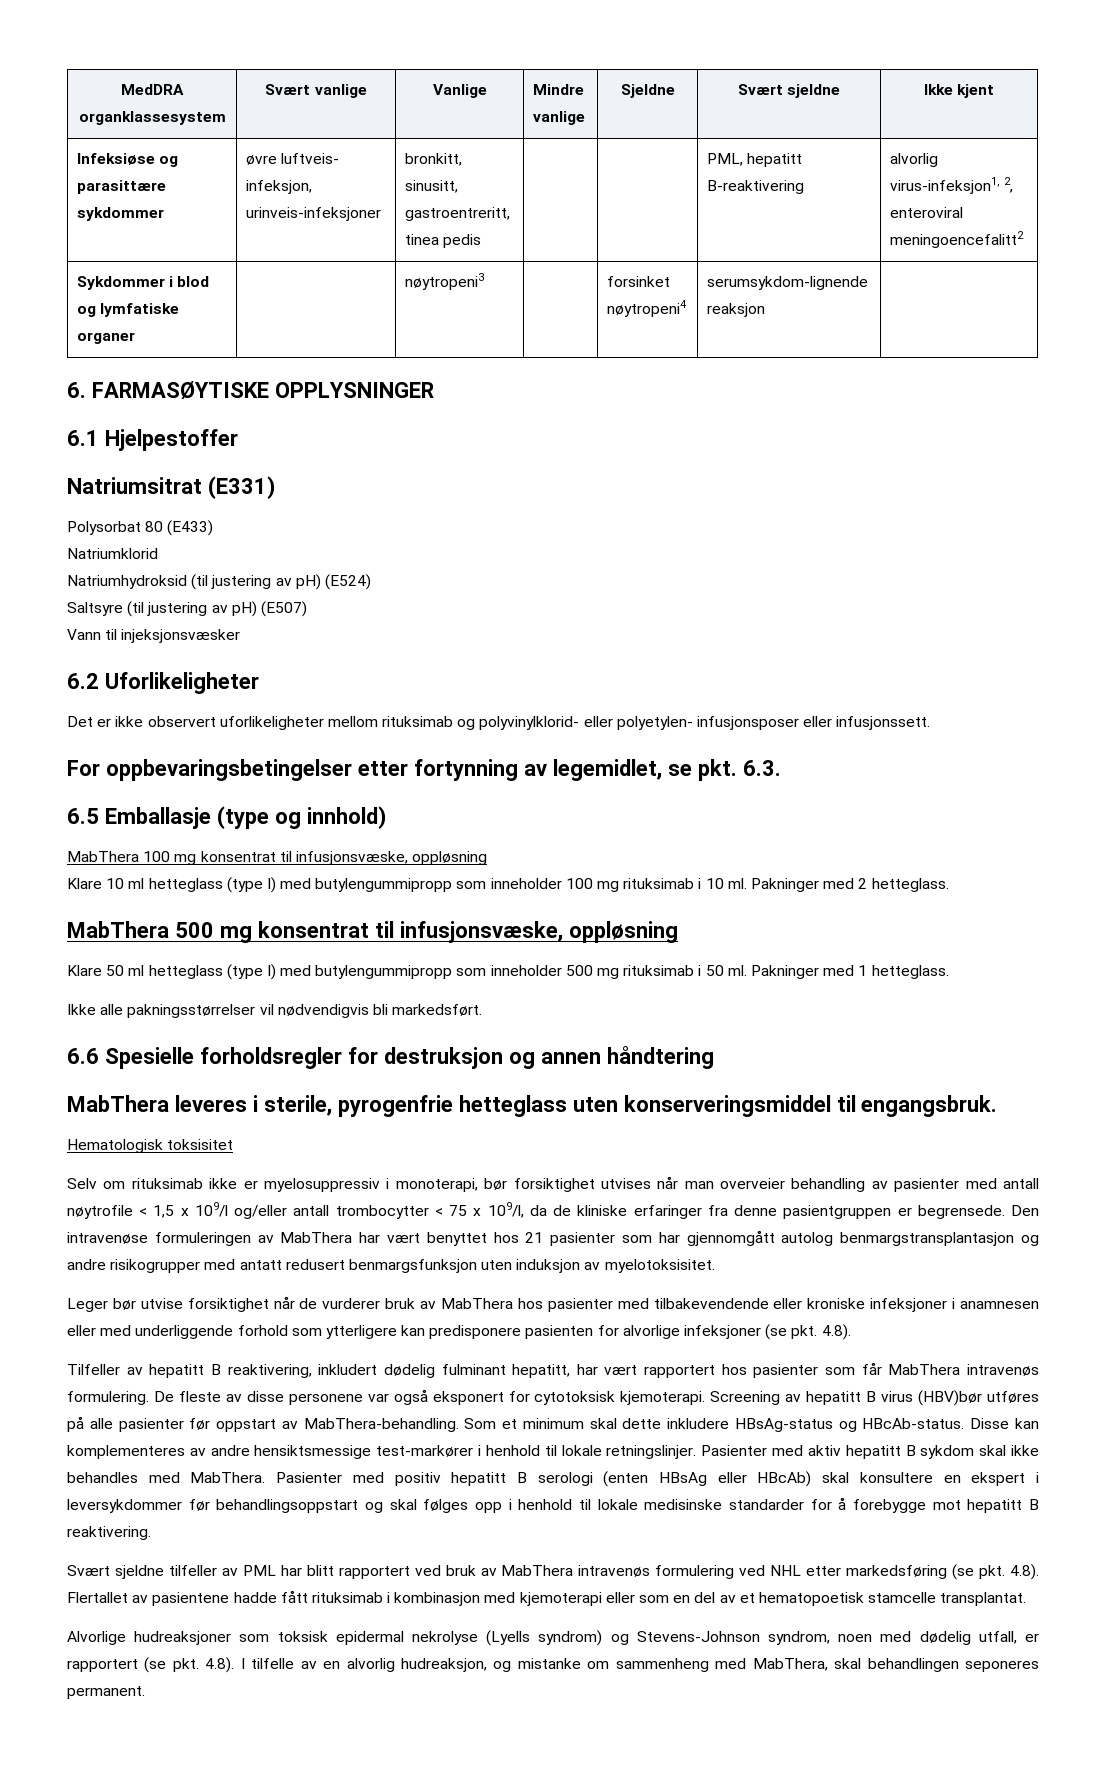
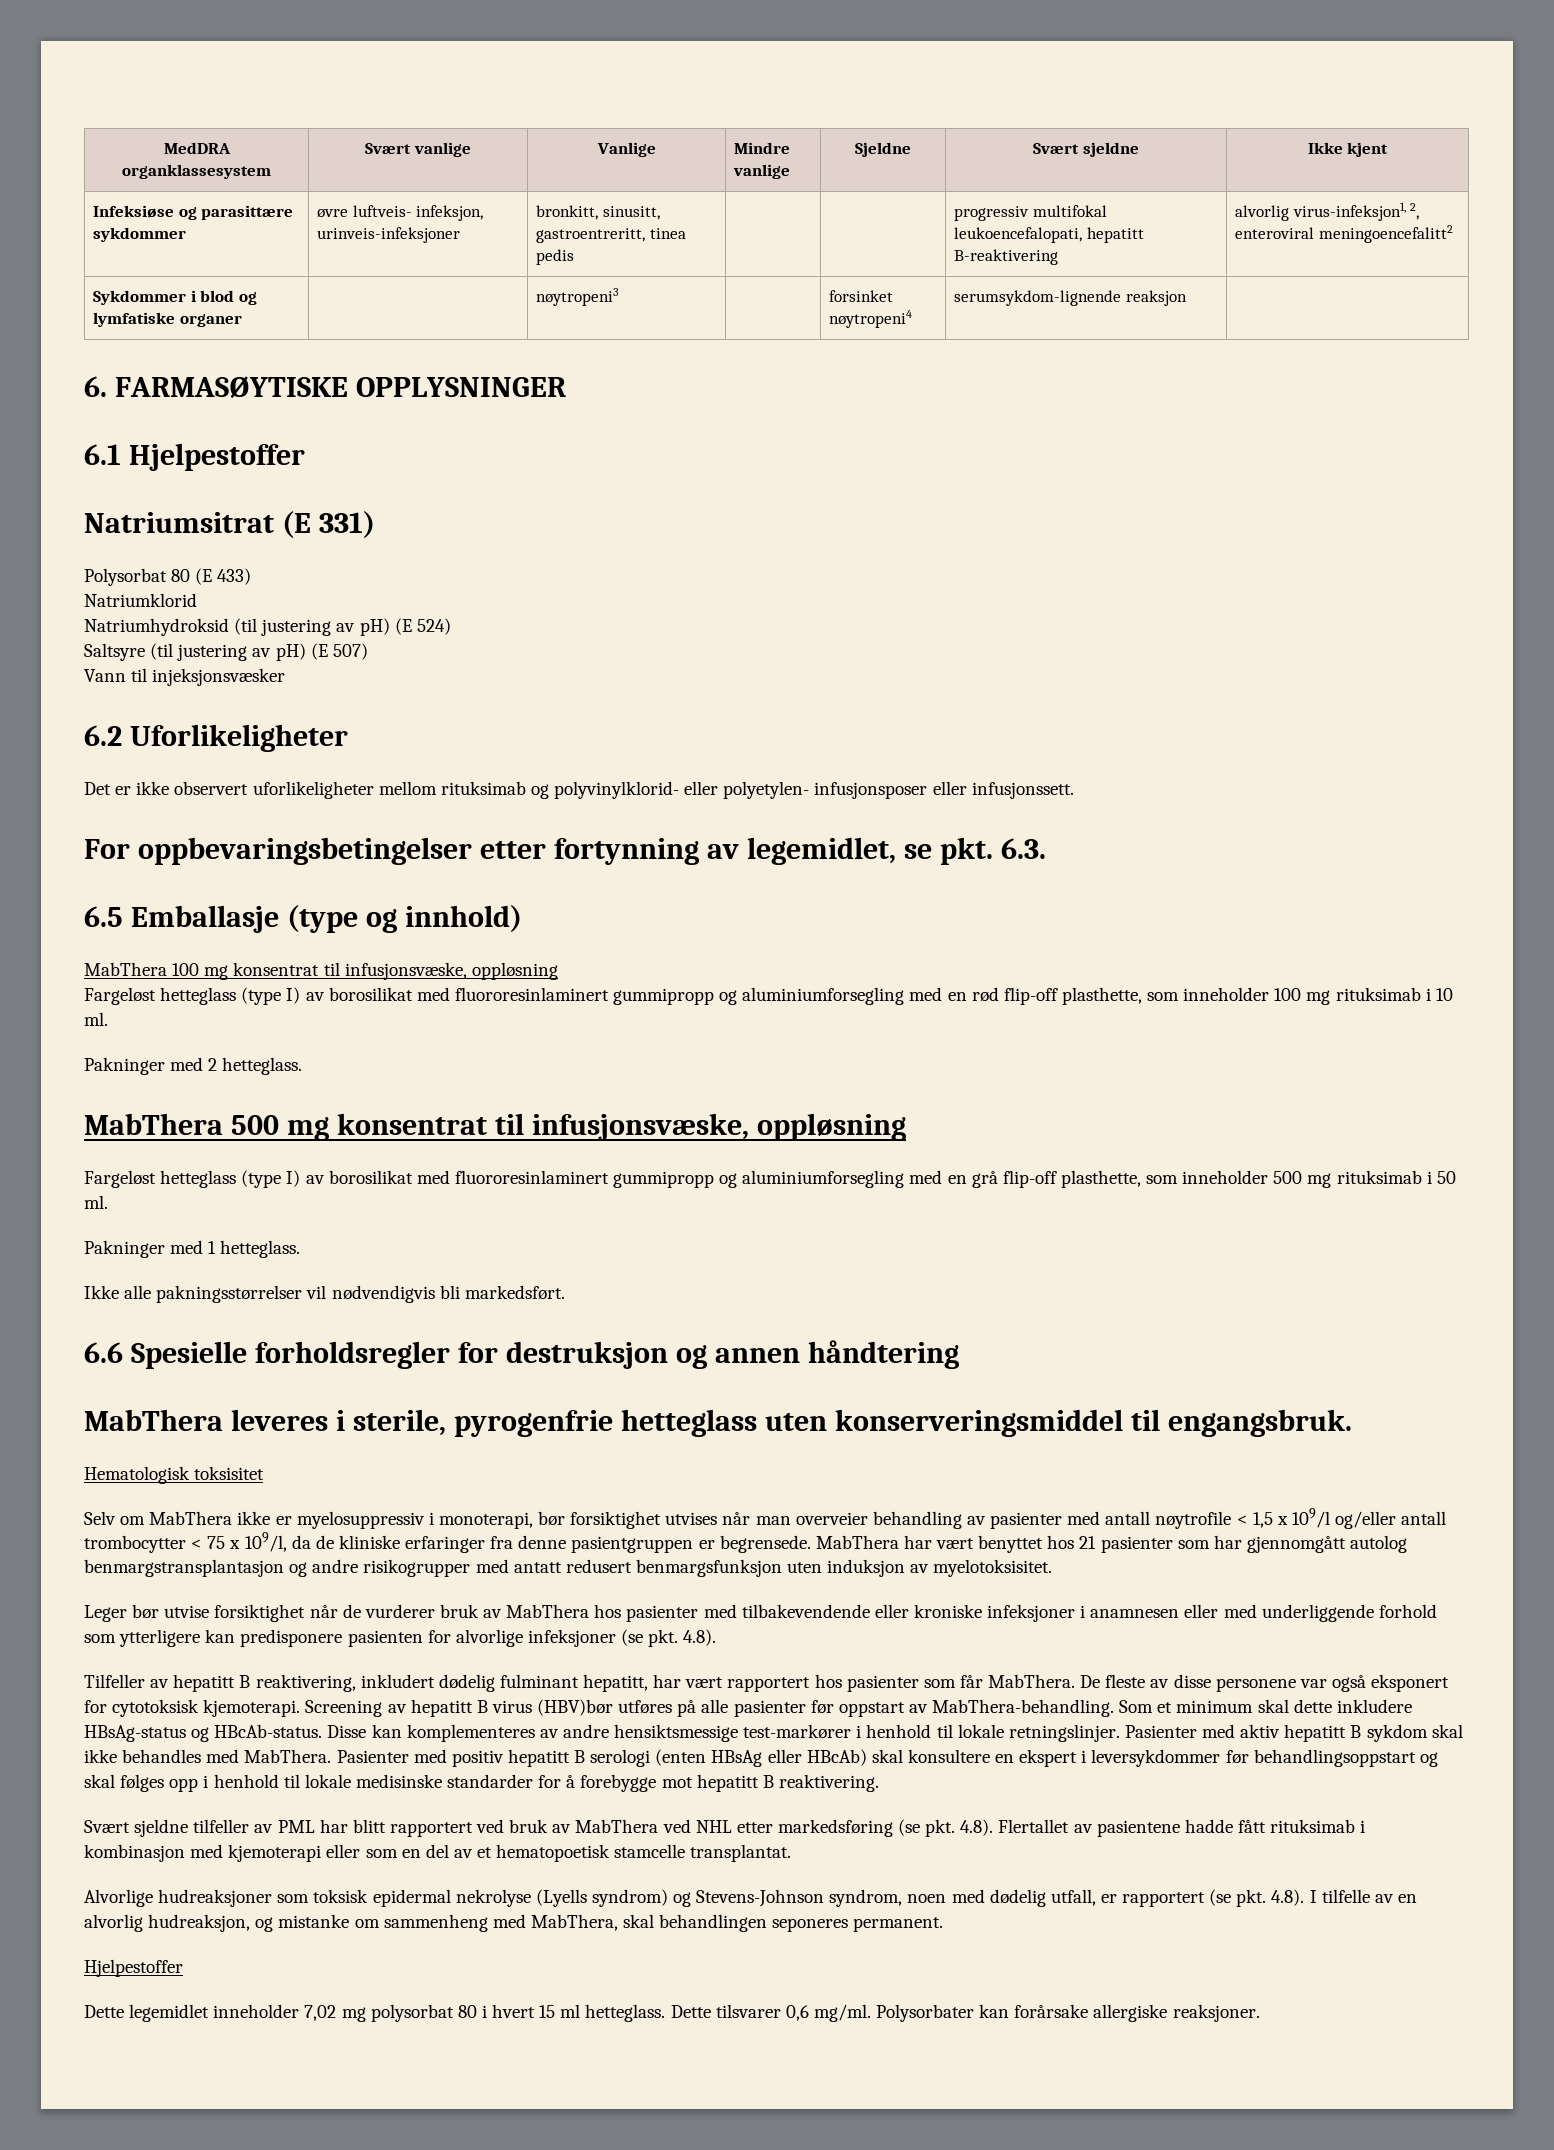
[706,153,743,166] PML, -> [954,205,1107,221] [954,227,1083,243] progressiv multifokal leukoencefalopati,
[207,476,275,499] (E331) -> [281,511,375,538] (E 331)
[167,520,214,536] (E433) -> [195,568,252,585] (E 433)
[324,574,371,590] (E524) -> [394,618,451,635] (E 524)
[260,601,307,617] (E507) -> [310,643,368,660] (E 507)
[67,877,453,893] Klare 10 ml hetteglass (type I) med butylengummipropp -> [84,987,1142,1005] Fargeløst hetteglass (type I) av borosilikat med fluororesinlaminert gummipropp og aluminiumforsegling med en rød flip-off plasthette,
(747, 883) none -> (108, 1019) //
[67,964,453,980] Klare 50 ml hetteglass (type I) med butylengummipropp -> [84,1170,1141,1188] Fargeløst hetteglass (type I) av borosilikat med fluororesinlaminert gummipropp og aluminiumforsegling med en grå flip-off plasthette,
(747, 970) none -> (108, 1202) //
[131,1178,203,1189] rituksimab -> [149,1511,233,1525] MabThera
[1010,1205,1039,1216] [67,1232,274,1246] Den intravenøse formuleringen av -> (811, 1544) none
[888,1364,1039,1376] [67,1391,149,1405] MabThera intravenøs formulering. -> [988,1674,1076,1688] MabThera.
[578,1565,735,1579] intravenøs formulering -> (659, 1826) none
(145, 1692) none -> [84,1959,183,1977] [84,2004,1260,2022] // Hjelpestoffer // Dette legemidlet inneholder 7,02 mg polysorbat 80 i hvert 15 ml hetteglass. Dette tilsvarer 0,6 mg/ml. Polysorbater kan forårsake allergiske reaksjoner.

